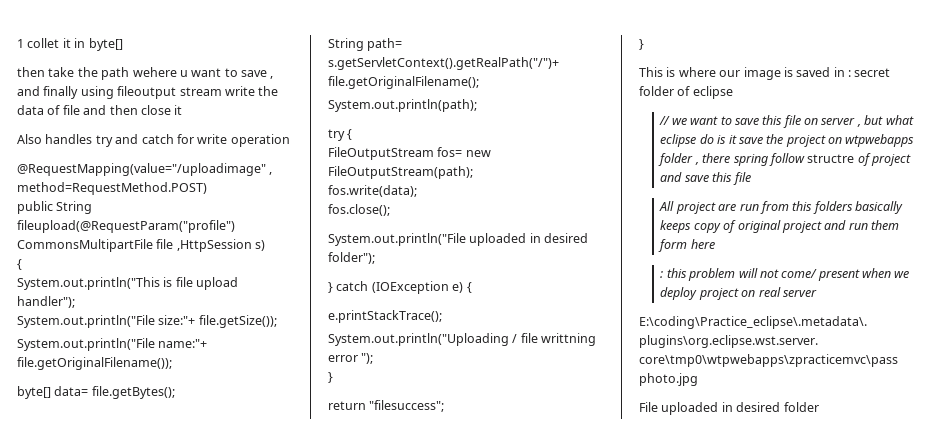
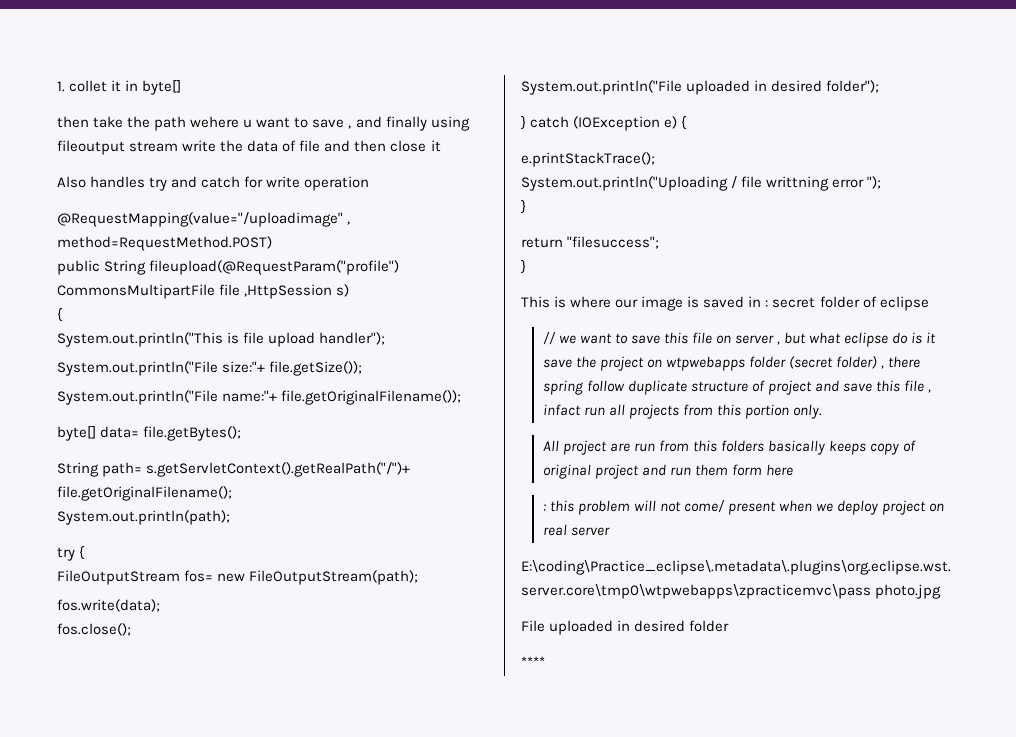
[17,39,24,48] 1 -> [57,81,65,92] 1.
(694, 159) none -> [789,356,878,369] (secret folder)
[807,154,855,163] structre -> [627,380,748,395] duplicate structure
(751, 178) none -> [928,389,932,393] [542,404,823,419] , infact run all projects from this portion only.
(819, 407) none -> [521,656,545,667] // ****

